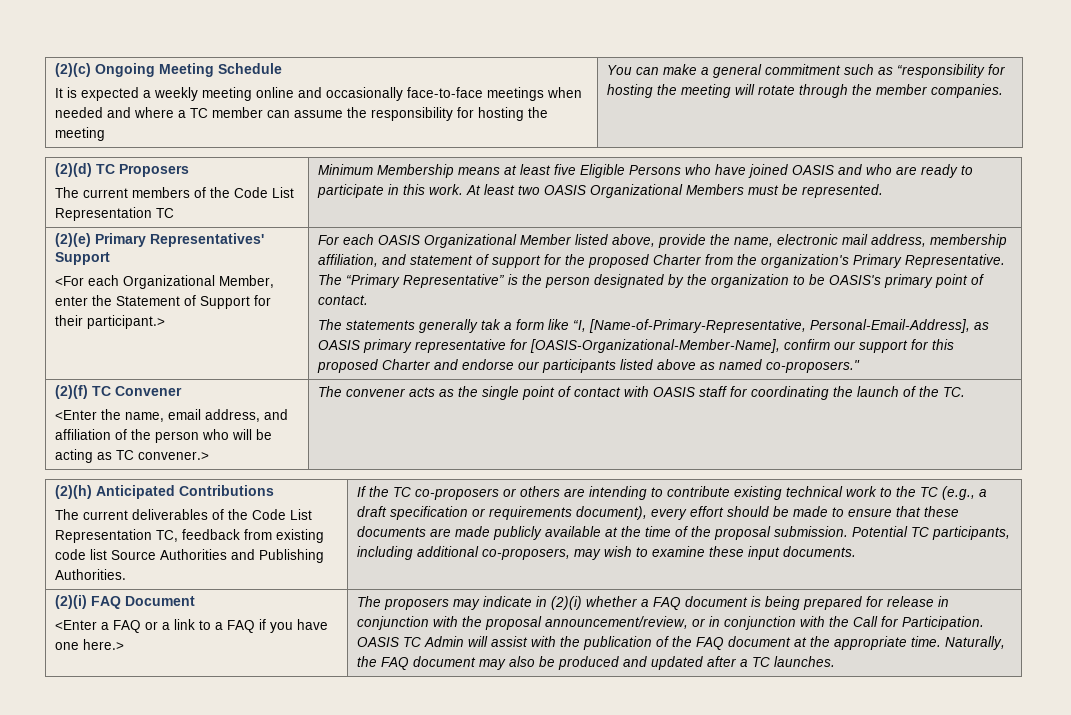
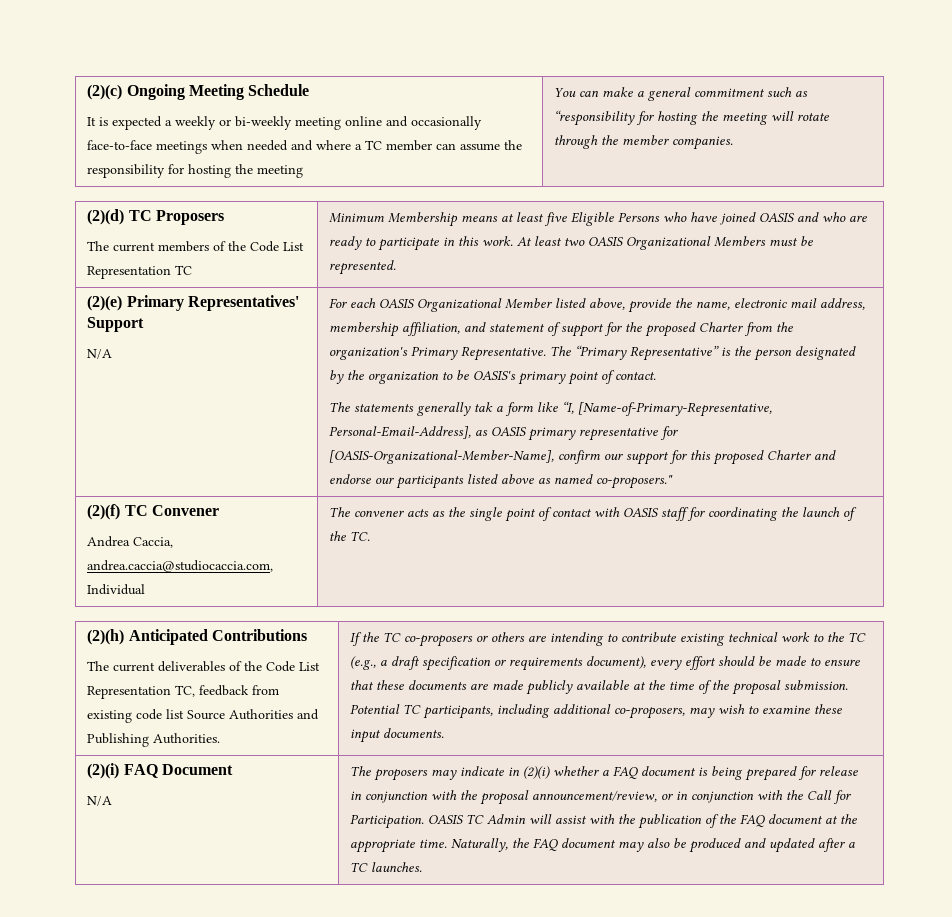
(199, 94) none -> [219,116,293,130] or bi-weekly
[55,275,275,289] [55,295,272,309] [55,315,166,329] <For each Organizational Member, enter the Statement of Support for their participant.> -> [87,349,113,359] N/A
[55,409,289,422] [55,429,273,443] [55,449,210,463] <Enter the name, email address, and affiliation of the person who will be acting as TC convener.> -> [87,536,174,548] [87,560,274,572] [87,584,146,595] Andrea Caccia, andrea.caccia@studiocaccia.com, Individual
[55,619,329,633] [55,639,125,650] <Enter a FAQ or a link to a FAQ if you have one here.> -> [87,796,113,806] N/A

